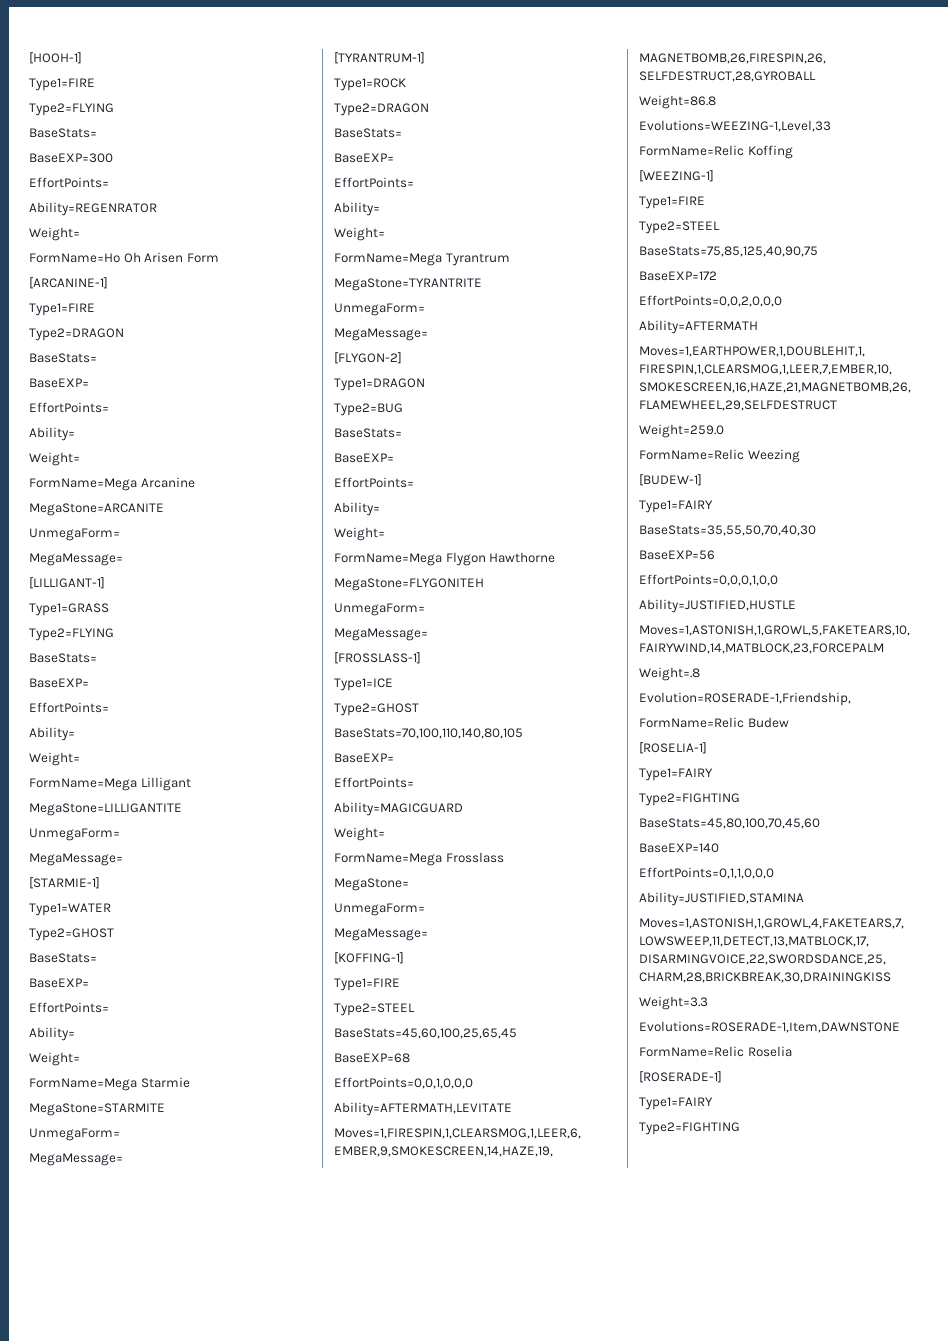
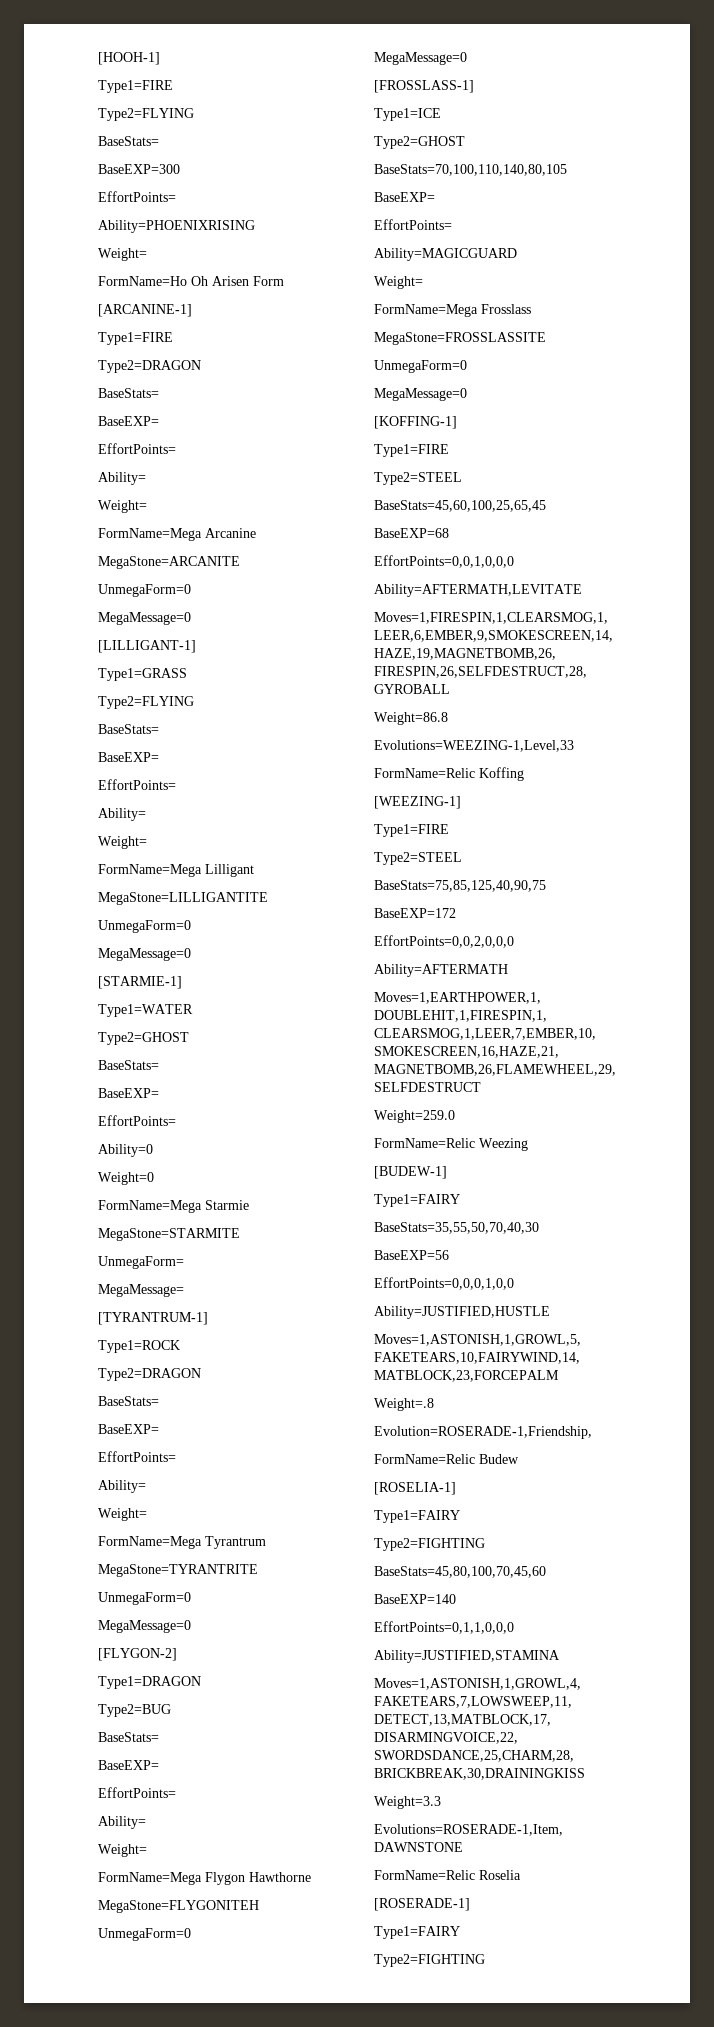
[29,202,157,216] Ability=REGENRATOR -> [98,220,255,233] Ability=PHOENIXRISING
[29,528,120,541] [29,553,123,566] UnmegaForm= // MegaMessage= -> [98,584,191,597] [98,612,191,625] UnmegaForm=0 // MegaMessage=0
[29,828,120,841] [29,853,123,866] UnmegaForm= // MegaMessage= -> [98,920,191,933] [98,948,191,961] UnmegaForm=0 // MegaMessage=0
[29,1027,75,1041] [29,1052,80,1066] Ability= // Weight= -> [98,1144,153,1157] [98,1172,154,1185] Ability=0 // Weight=0
[334,303,425,316] [334,328,428,341] UnmegaForm= // MegaMessage= -> [98,1592,191,1605] [98,1620,191,1633] UnmegaForm=0 // MegaMessage=0
[334,603,425,616] [334,628,428,641] UnmegaForm= // MegaMessage= -> [98,1928,191,1941] [374,52,467,65] UnmegaForm=0 // MegaMessage=0
[334,878,409,891] [334,903,425,916] [334,928,428,941] MegaStone= // UnmegaForm= // MegaMessage= -> [374,332,546,345] [374,360,467,373] [374,388,467,401] MegaStone=FROSSLASSITE // UnmegaForm=0 // MegaMessage=0

